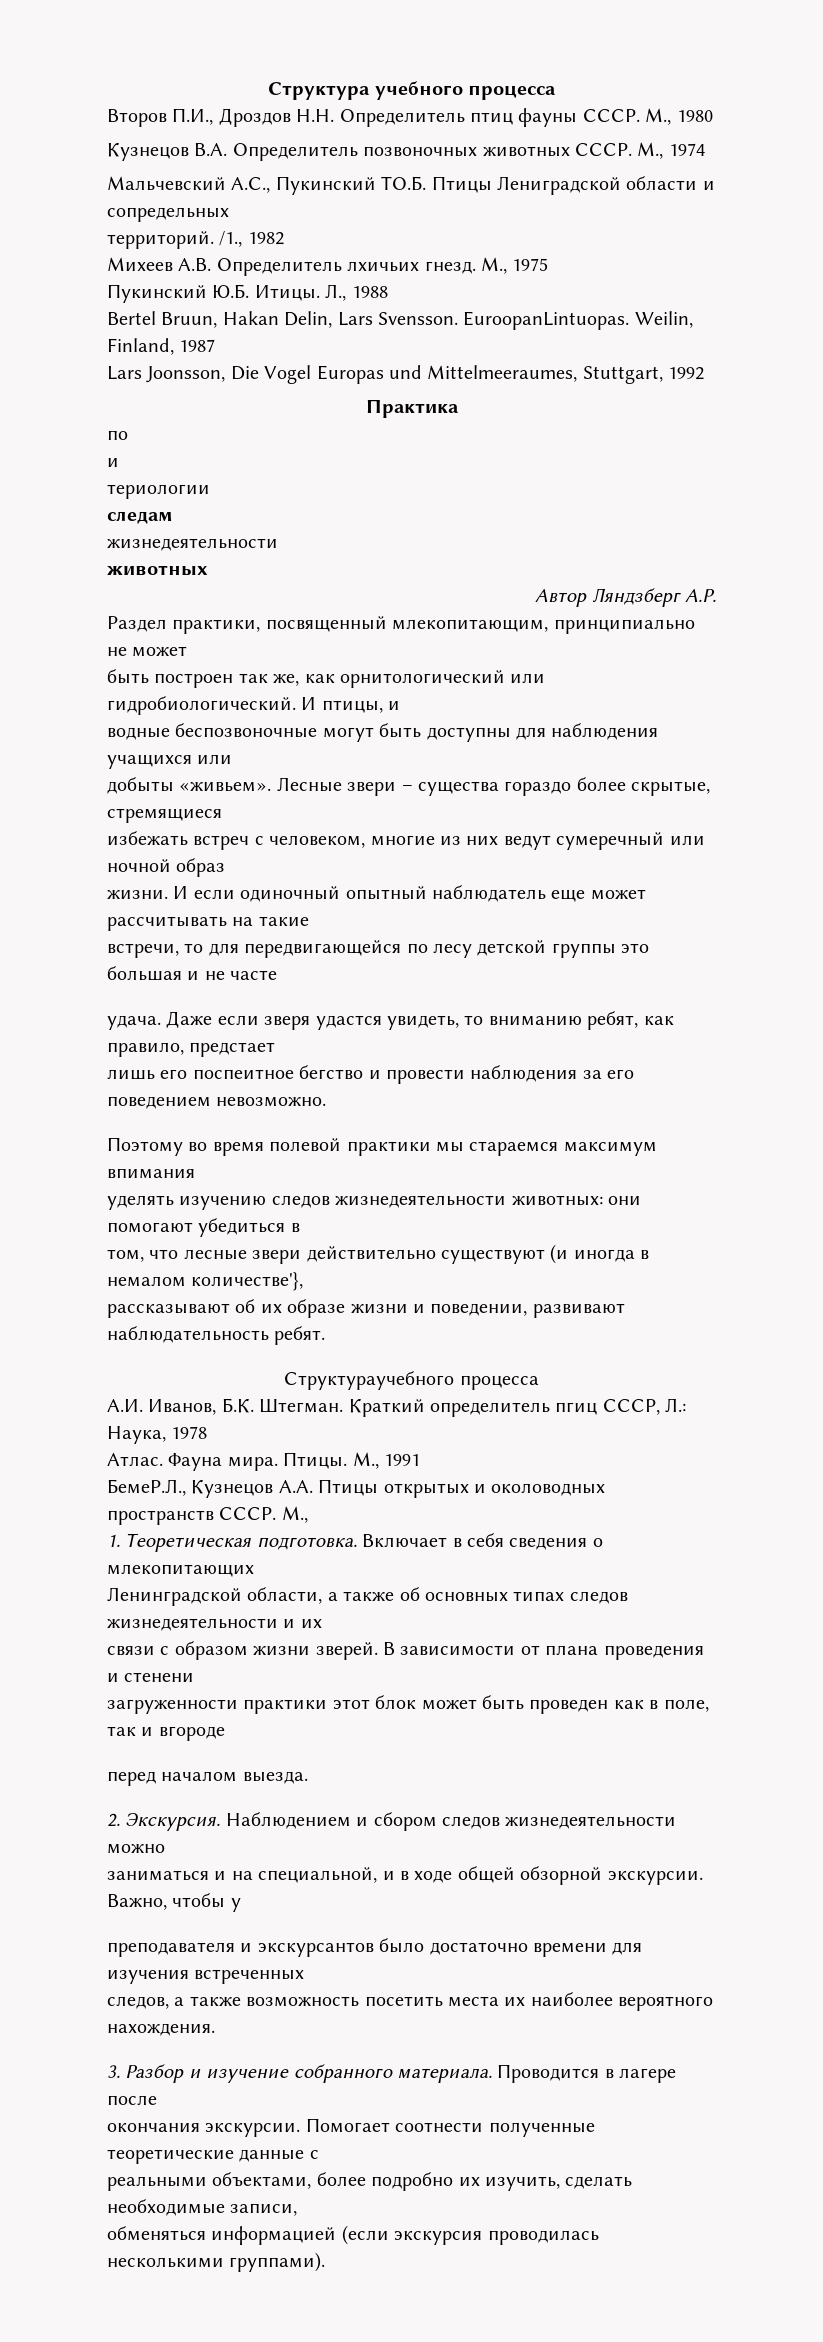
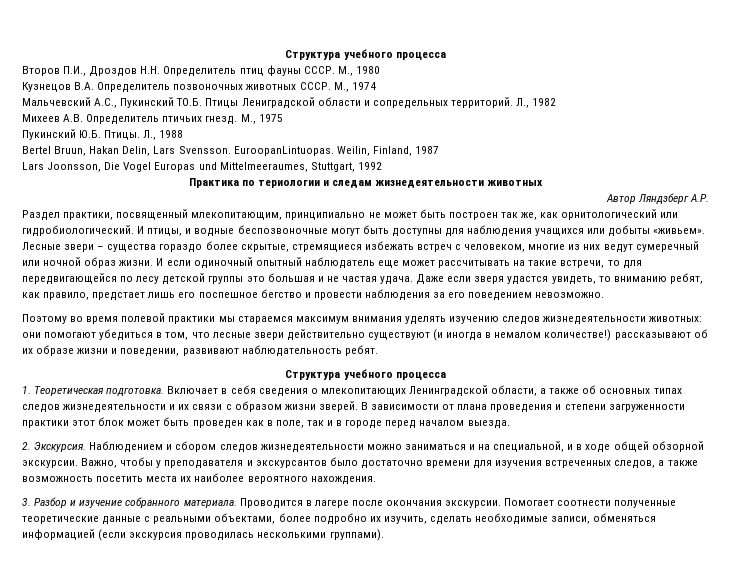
[107,231,243,249] // территорий. /1., -> [450,97,530,108] территорий. Л.,
[347,261,420,272] лхичьих -> [162,116,203,122] птичьих
[254,285,320,301] Итицы. -> [104,130,141,140] Птицы.
[107,430,128,440] [107,458,119,467] [107,484,210,499] // по // и // териологии // -> [241,180,329,188] по териологии и
[107,538,278,551] // жизнедеятельности // -> [375,180,485,188] жизнедеятельности
(188, 651) // -> (417, 215) none
(401, 705) // -> (192, 231) none
(233, 759) // -> (606, 231) none
(222, 815) // -> (362, 248) none
(226, 867) // -> (117, 262) none
(309, 921) // -> (558, 263) none
[230,970,278,980] часте // -> [341,276,377,282] частая
(276, 1049) // -> (146, 296) none
[192,1069,294,1079] поспеитное -> [198,292,258,298] поспешное
[107,1168,195,1179] впимания // -> [351,316,402,322] внимания
(300, 1227) // -> (163, 335) none
[191,1272,304,1291] количестве'}, // -> [544,329,612,341] количестве!)
[284,1371,539,1390] [107,1398,687,1417] [107,1426,208,1444] [107,1452,420,1471] [107,1479,606,1498] [107,1506,308,1525] Структураучебного процесса // А.И. Иванов, Б.К. Штегман. Краткий определитель пгиц СССР, Л.: Наука, 1978 // Атлас. Фауна мира. Птицы. М., 1991 // БемеР.Л., Кузнецов А.А. Птицы открытых и околоводных пространств СССР. М., -> [285,369,446,380] Структура учебного процесса
(254, 1570) // -> (406, 392) none
(322, 1623) // -> (190, 407) none
[124,1672,195,1682] стенени // -> [564,404,606,410] степени
[158,1726,225,1741] вгороде // -> [336,420,383,429] в городе
(165, 1848) // -> (402, 447) none
(241, 1905) // -> (162, 464) none
(305, 1976) // -> (612, 464) none
(157, 2100) // -> (383, 503) none
(319, 2154) // -> (151, 519) none
(298, 2209) // -> (591, 520) none

